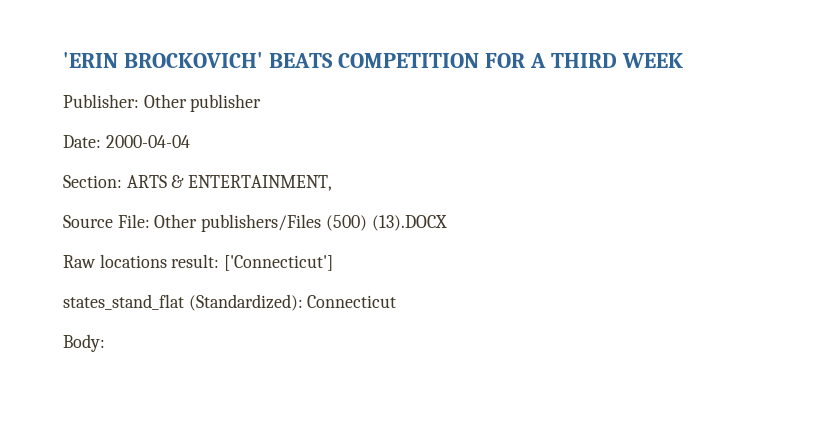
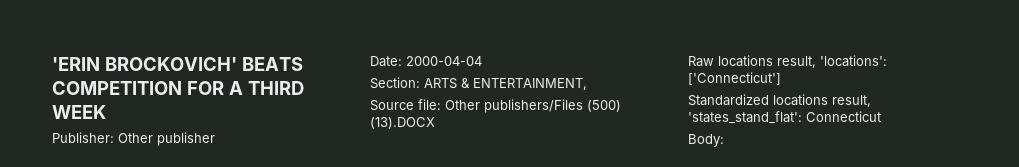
[117,214,150,228] File: -> [418,99,441,110] file:
[171,254,220,268] result: -> [777,55,887,68] result, 'locations':
[63,294,303,311] states_stand_flat (Standardized): -> [688,94,871,107] [688,111,802,124] Standardized locations result, 'states_stand_flat':

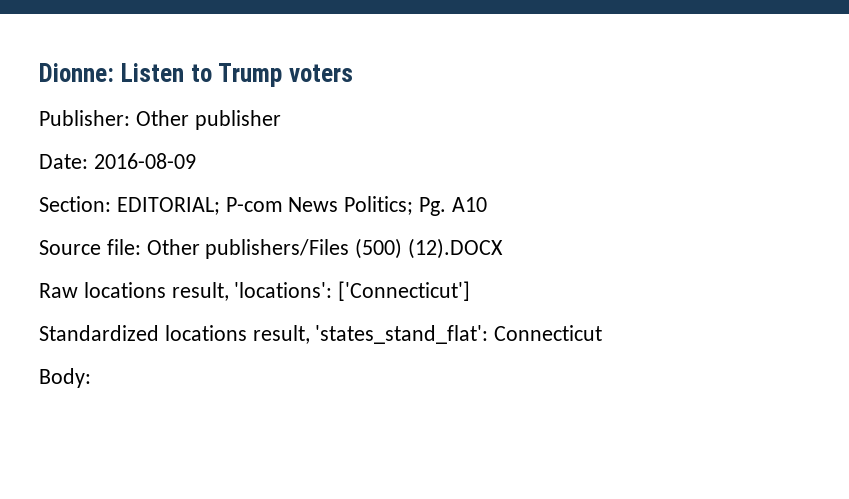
[52,57,303,71] [52,81,304,95] [52,105,106,119] 'ERIN BROCKOVICH' BEATS COMPETITION FOR A THIRD WEEK -> [39,63,353,87] Dionne: Listen to Trump voters
[406,56,482,66] 2000-04-04 -> [93,153,196,169] 2016-08-09
[424,78,587,90] ARTS & ENTERTAINMENT, -> [116,196,487,216] EDITORIAL; P-com News Politics; Pg. A10
[370,117,435,129] (13).DOCX -> [408,238,504,259] (12).DOCX

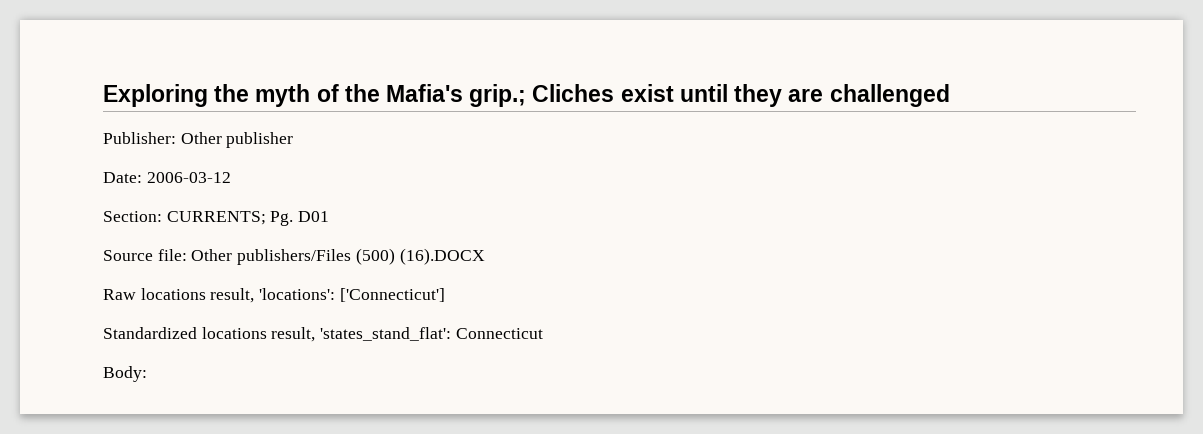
[39,63,353,87] Dionne: Listen to Trump voters -> [103,84,950,107] Exploring the myth of the Mafia's grip.; Cliches exist until they are challenged
[93,153,196,169] 2016-08-09 -> [146,172,231,183] 2006-03-12
[116,196,487,216] EDITORIAL; P-com News Politics; Pg. A10 -> [166,211,330,226] CURRENTS; Pg. D01
[408,238,504,259] (12).DOCX -> [399,248,485,265] (16).DOCX

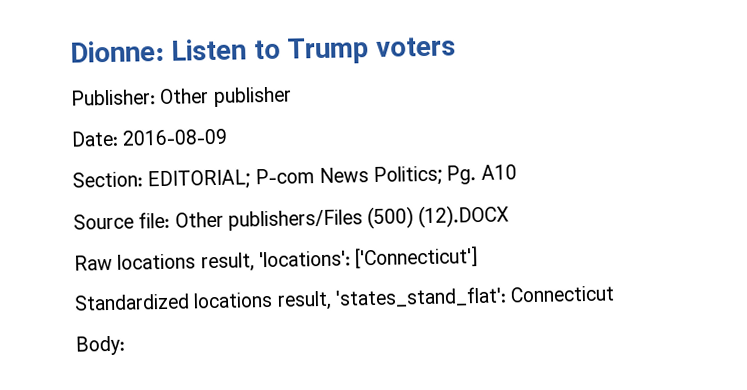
[103,84,950,107] Exploring the myth of the Mafia's grip.; Cliches exist until they are challenged -> [70,36,456,65] Dionne: Listen to Trump voters
[146,172,231,183] 2006-03-12 -> [122,128,229,146] 2016-08-09
[166,211,330,226] CURRENTS; Pg. D01 -> [147,164,517,191] EDITORIAL; P-com News Politics; Pg. A10
[399,248,485,265] (16).DOCX -> [418,204,510,229] (12).DOCX

